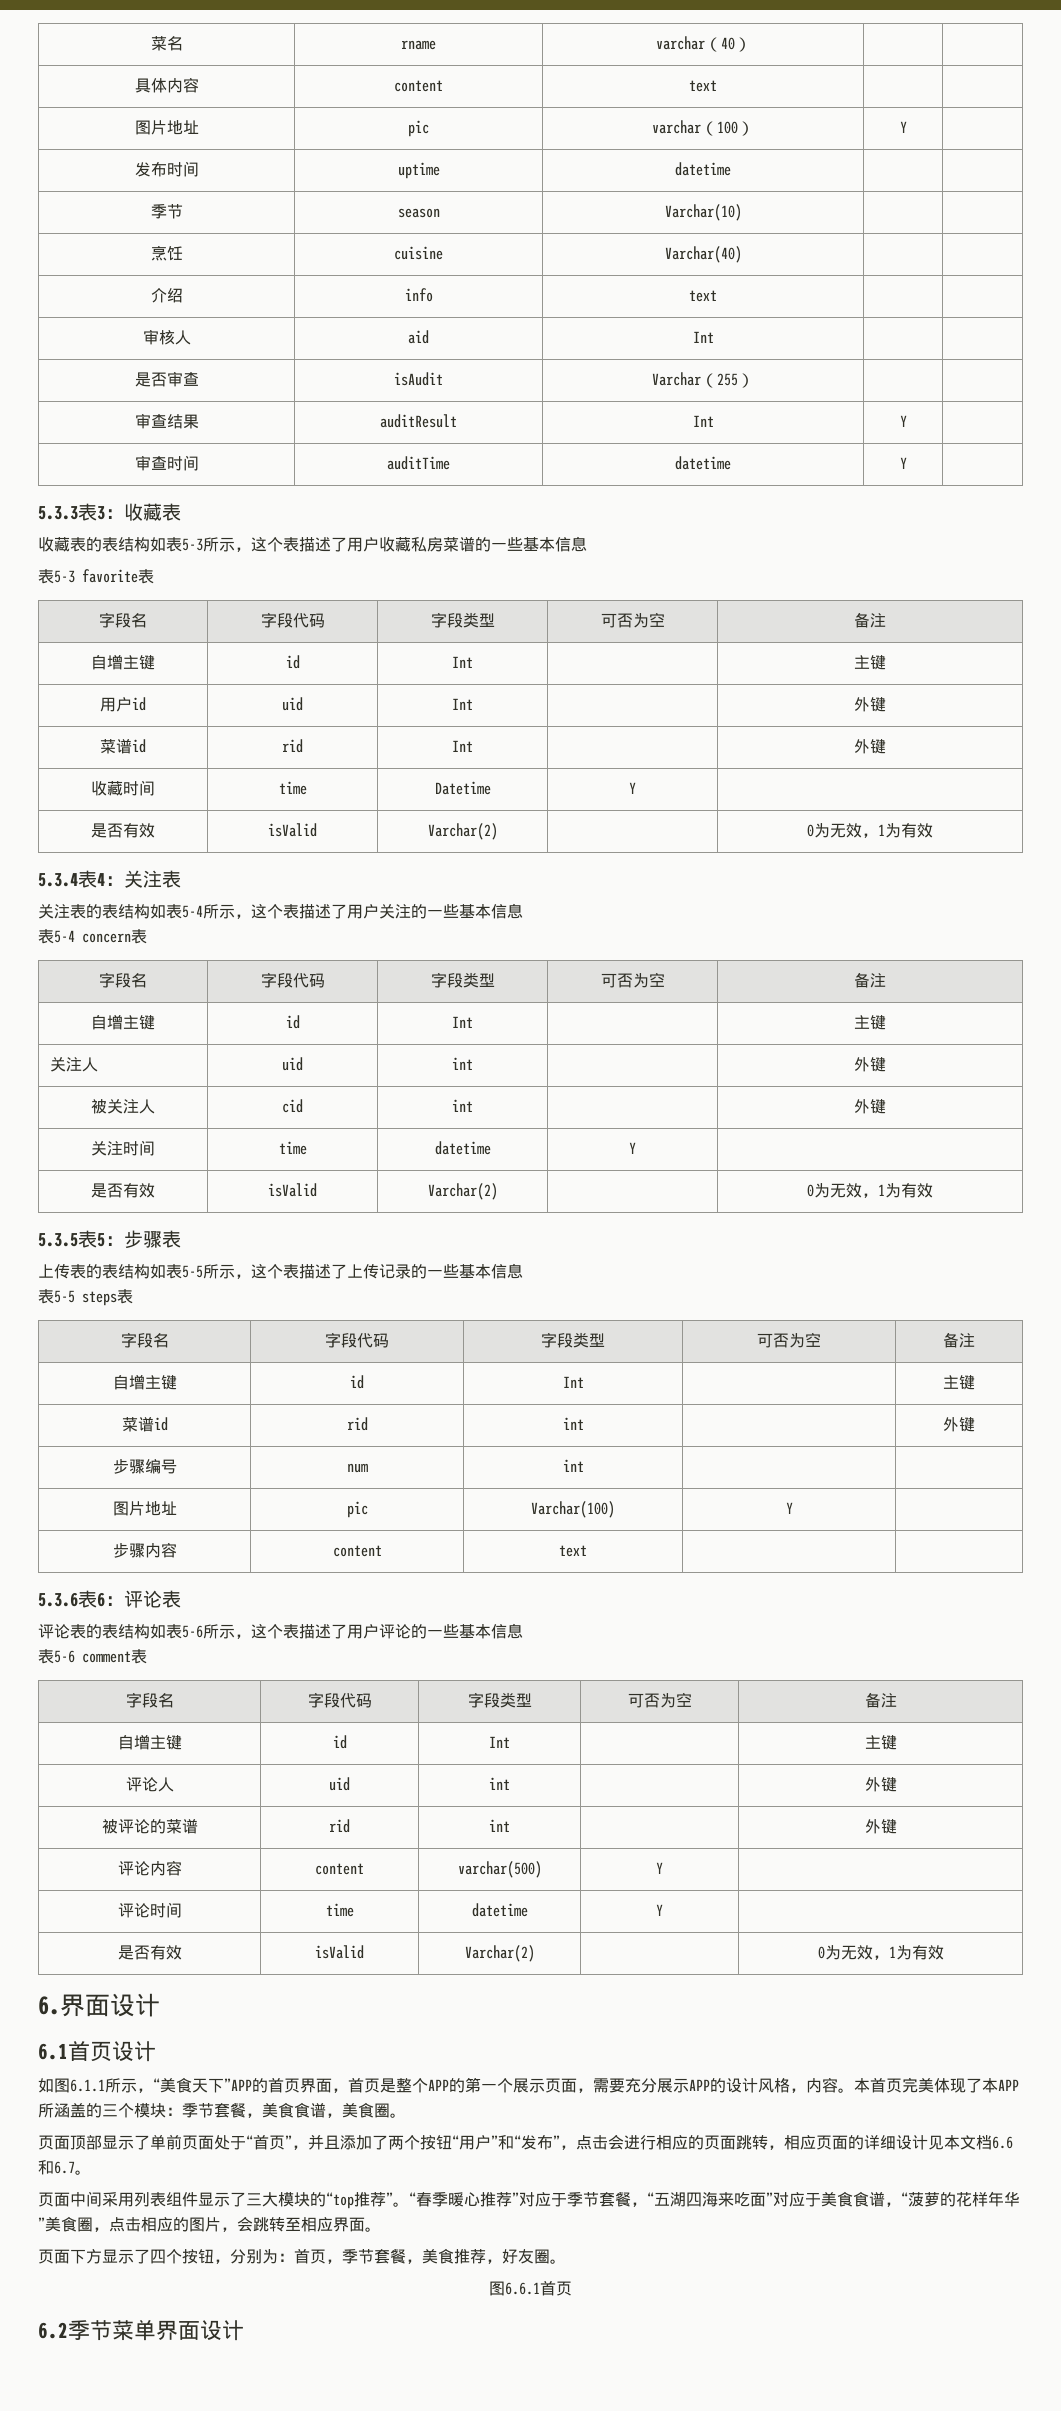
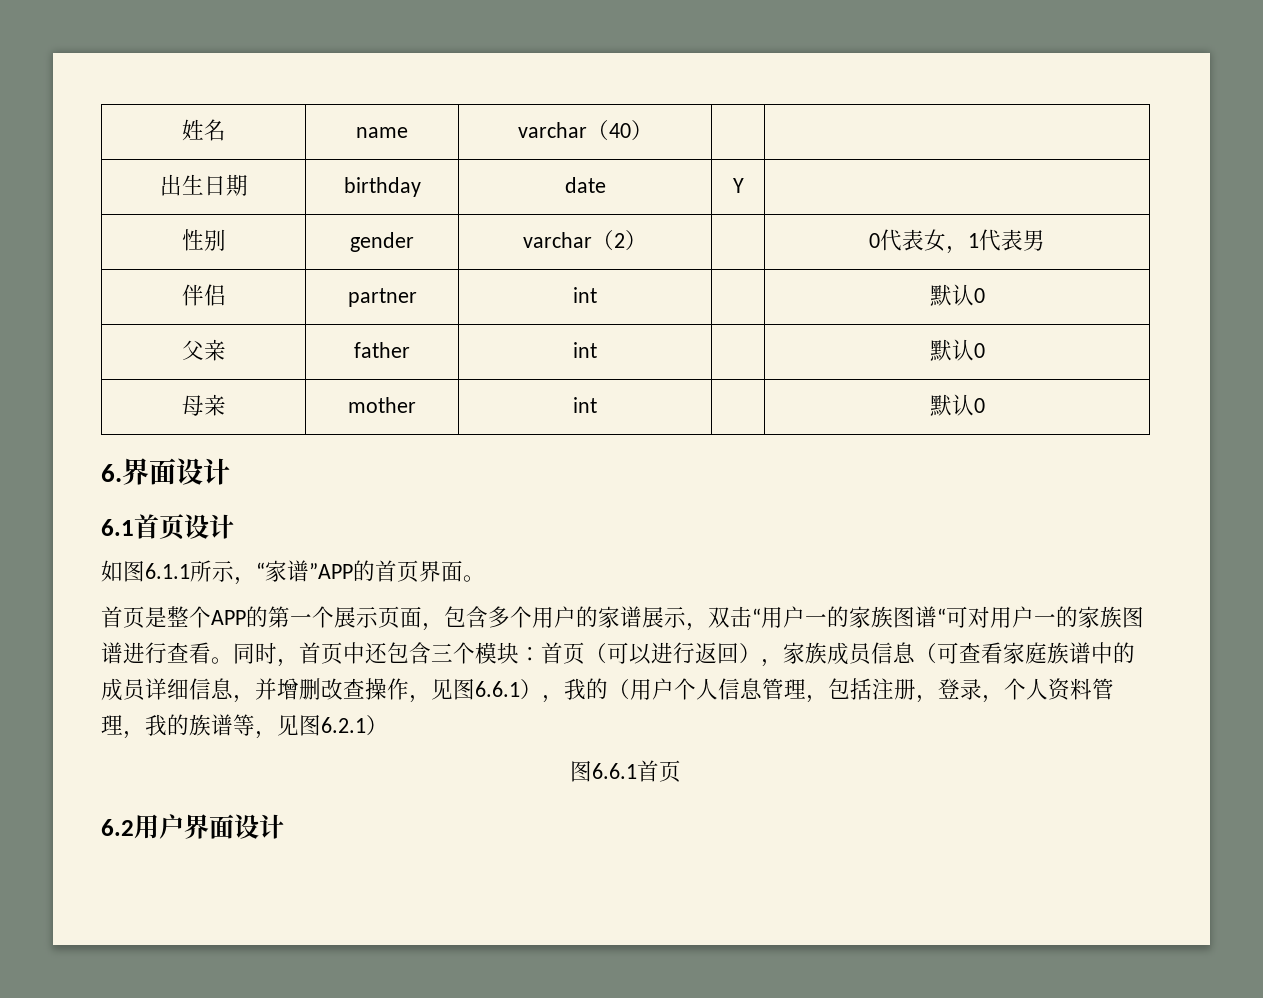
[150,36,183,51] [401,40,436,50] 菜名 | rname -> [181,119,226,141] [356,127,408,138] 姓名 | name
[134,77,199,93] [394,80,443,92] [689,80,717,92] [134,120,199,135] [408,120,429,137] [652,120,754,136] [899,121,907,133] [134,161,199,177] [397,162,440,179] [675,162,731,176] [150,204,183,219] [397,208,440,218] [664,204,742,221] [150,245,183,261] [394,246,443,260] [664,246,742,263] [150,288,183,303] [404,288,433,302] [689,290,717,302] [142,329,191,345] [408,330,429,344] [692,331,714,343] [134,371,199,387] [394,372,443,386] [652,372,754,388] [134,413,199,429] [380,414,457,428] [692,415,714,427] [899,415,907,427] [134,455,199,471] [387,456,450,470] [675,456,731,470] [899,457,907,469] [38,503,181,521] [38,536,587,552] [38,569,154,584] [99,612,147,628] [260,612,325,628] [430,612,495,628] [600,612,665,628] [854,612,886,628] [91,654,155,670] [285,655,300,669] [452,656,473,668] [854,655,886,670] [100,697,146,712] [282,697,303,711] [452,698,473,710] [854,697,886,712] [100,739,146,754] [282,739,303,753] [452,740,473,752] [854,739,886,754] [91,780,155,796] [278,781,307,795] [434,781,491,795] [629,782,636,794] [91,823,155,838] [268,823,317,837] [427,823,498,840] [807,823,933,838] [38,870,181,888] [38,903,523,919] [38,929,147,944] [99,972,147,988] [260,972,325,988] [430,972,495,988] [600,972,665,988] [854,972,886,988] [91,1014,155,1030] [285,1015,300,1029] [452,1016,473,1028] [854,1015,886,1030] [50,1057,99,1072] [282,1057,303,1071] [452,1057,473,1070] [854,1057,886,1072] [91,1099,155,1114] [282,1099,303,1113] [452,1099,473,1112] [854,1099,886,1114] [91,1140,155,1156] [278,1141,307,1155] [434,1141,491,1155] [629,1142,636,1154] [91,1183,155,1198] [268,1183,317,1197] [427,1183,498,1200] [807,1183,933,1198] [38,1230,181,1249] [38,1263,523,1279] [38,1289,133,1306] [120,1332,169,1348] [325,1332,389,1348] [541,1332,605,1348] [757,1332,821,1348] [943,1332,975,1348] [112,1374,177,1390] [350,1375,364,1389] [562,1376,584,1388] [943,1375,975,1390] [121,1417,168,1432] [346,1417,368,1431] [562,1417,584,1430] [943,1417,975,1432] [112,1459,177,1474] [346,1463,368,1473] [562,1459,584,1472] [112,1501,177,1516] [346,1501,368,1518] [531,1501,615,1518] [785,1502,793,1514] [112,1542,177,1558] [332,1545,382,1557] [559,1545,587,1557] [38,1590,181,1608] [38,1623,523,1639] [38,1649,147,1664] [125,1692,174,1708] [307,1692,372,1708] [467,1692,532,1708] [627,1692,692,1708] [864,1692,897,1708] [117,1734,182,1750] [332,1735,347,1749] [489,1736,510,1748] [864,1735,897,1750] [125,1777,174,1792] [329,1777,350,1791] [489,1777,510,1790] [864,1777,897,1792] [101,1819,198,1834] [329,1819,350,1833] [489,1819,510,1832] [864,1819,897,1834] [117,1860,182,1876] [315,1863,364,1875] [457,1861,542,1878] [656,1862,663,1874] [117,1902,182,1918] [325,1903,354,1917] [471,1903,528,1917] [656,1904,663,1916] [117,1945,182,1960] [315,1945,364,1959] [464,1945,535,1962] [817,1945,944,1960] 具体内容 | content | text | | // 图片地址 | pic | varchar（100） | Y | // 发布时间 | uptime | datetime | | // 季节 | season | Varchar(10) | | // 烹饪 | cuisine | Varchar(40) | | // 介绍 | info | text | | // 审核人 | aid | Int | | // 是否审查 | isAudit | Varchar（255） | | // 审查结果 | auditResult | Int | Y | // 审查时间 | auditTime | datetime | Y | // 5.3.3表3：收藏表 // 收藏表的表结构如表5-3所示，这个表描述了用户收藏私房菜谱的一些基本信息 // 表5-3 favorite表 // 字段名 | 字段代码 | 字段类型 | 可否为空 | 备注 // 自增主键 | id | Int | | 主键 // 用户id | uid | Int | | 外键 // 菜谱id | rid | Int | | 外键 // 收藏时间 | time | Datetime | Y | // 是否有效 | isValid | Varchar(2) | | 0为无效，1为有效 // 5.3.4表4：关注表 // 关注表的表结构如表5-4所示，这个表描述了用户关注的一些基本信息 // 表5-4 concern表 // 字段名 | 字段代码 | 字段类型 | 可否为空 | 备注 // 自增主键 | id | Int | | 主键 // 关注人 | uid | int | | 外键 // 被关注人 | cid | int | | 外键 // 关注时间 | time | datetime | Y | // 是否有效 | isValid | Varchar(2) | | 0为无效，1为有效 // 5.3.5表5：步骤表 // 上传表的表结构如表5-5所示，这个表描述了上传记录的一些基本信息 // 表5-5 steps表 // 字段名 | 字段代码 | 字段类型 | 可否为空 | 备注 // 自增主键 | id | Int | | 主键 // 菜谱id | rid | int | | 外键 // 步骤编号 | num | int | | // 图片地址 | pic | Varchar(100) | Y | // 步骤内容 | content | text | | // 5.3.6表6：评论表 // 评论表的表结构如表5-6所示，这个表描述了用户评论的一些基本信息 // 表5-6 comment表 // 字段名 | 字段代码 | 字段类型 | 可否为空 | 备注 // 自增主键 | id | Int | | 主键 // 评论人 | uid | int | | 外键 // 被评论的菜谱 | rid | int | | 外键 // 评论内容 | content | varchar(500) | Y | // 评论时间 | time | datetime | Y | // 是否有效 | isValid | Varchar(2) | | 0为无效，1为有效 -> [159,174,248,196] [343,177,421,197] [564,177,606,193] [732,178,744,193] [181,229,226,251] [350,232,414,252] [523,230,647,251] [869,229,1045,254] [181,284,226,306] [347,288,417,307] [573,287,597,303] [929,284,985,306] [181,339,226,361] [354,342,410,358] [573,342,597,358] [929,339,985,361] [181,394,226,416] [348,397,416,413] [573,397,597,413] [929,394,985,416] 出生日期 | birthday | date | Y | // 性别 | gender | varchar（2） | | 0代表女，1代表男 // 伴侣 | partner | int | | 默认0 // 父亲 | father | int | | 默认0 // 母亲 | mother | int | | 默认0
[160,2077,224,2093] 美食天下 -> [265,560,309,582] 家谱
[332,2088,348,2093] ， -> [463,575,485,582] 。 //
[593,2077,1019,2093] [38,2102,406,2118] [38,2134,1013,2150] [38,2160,91,2175] [38,2191,1020,2209] [38,2216,381,2232] [38,2248,566,2264] 需要充分展示APP的设计风格，内容。本首页完美体现了本APP所涵盖的三个模块：季节套餐，美食食谱，美食圈。 // 页面顶部显示了单前页面处于“首页”，并且添加了两个按钮“用户”和“发布”，点击会进行相应的页面跳转，相应页面的详细设计见本文档6.6和6.7。 // 页面中间采用列表组件显示了三大模块的“top推荐”。“春季暖心推荐”对应于季节套餐，“五湖四海来吃面”对应于美食食谱，“菠萝的花样年华”美食圈，点击相应的图片，会跳转至相应界面。 // 页面下方显示了四个按钮，分别为：首页，季节套餐，美食推荐，好友圈。 -> [444,606,1144,631] [101,642,1135,667] [101,678,1114,703] [101,714,388,739] 包含多个用户的家谱展示，双击“用户一的家族图谱“可对用户一的家族图谱进行查看。同时，首页中还包含三个模块：首页（可以进行返回），家族成员信息（可查看家庭族谱中的成员详细信息，并增删改查操作，见图6.6.1），我的（用户个人信息管理，包括注册，登录，个人资料管理，我的族谱等，见图6.2.1）
[68,2320,156,2341] 季节菜单 -> [134,814,184,839] 用户

